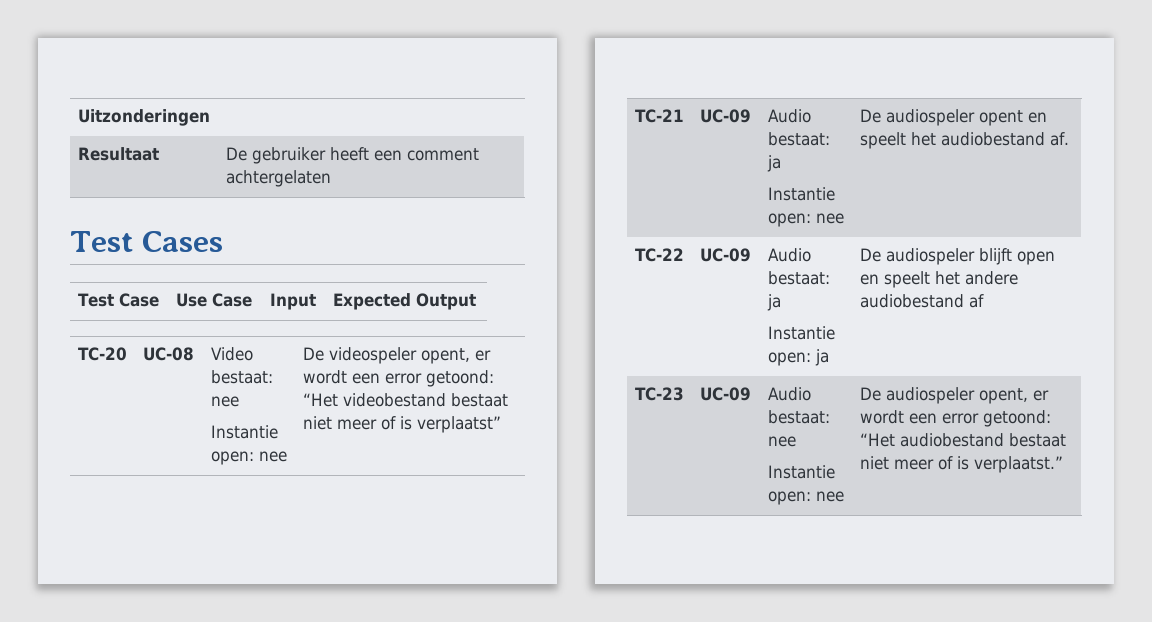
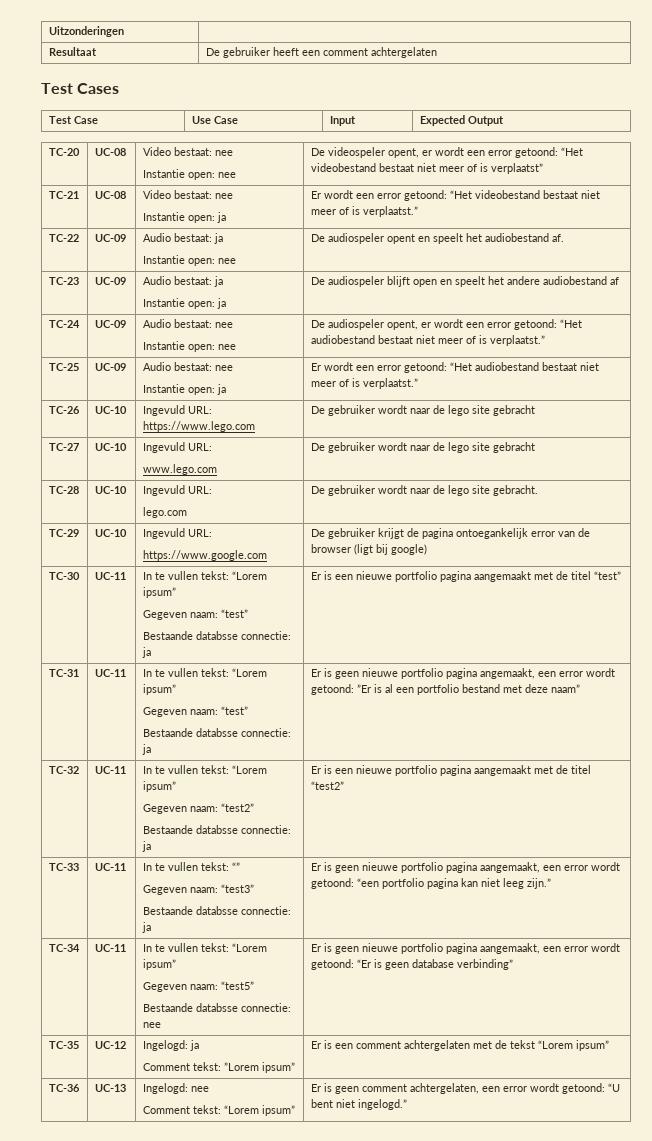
(684, 116) none -> [94,191,126,199] [142,190,233,199] [142,212,226,223] [310,190,600,201] [310,206,418,217] [48,234,79,242] | UC-08 | Video bestaat: nee // Instantie open: ja | Er wordt een error getoond: “Het videobestand bestaat niet meer of is verplaatst.” // TC-22
[634,248,684,262] TC-22 -> [48,277,79,285] TC-23
[634,387,684,401] TC-23 -> [48,320,80,328] TC-24
(1063, 464) none -> [48,363,79,371] [94,363,126,371] [142,362,233,371] [142,384,226,395] [310,362,599,373] [310,378,418,389] [48,406,80,414] [94,406,127,414] [142,405,212,416] [142,421,255,432] [310,405,535,416] [48,443,79,451] [94,443,127,451] [142,442,212,453] [142,464,217,475] [310,442,535,453] [48,486,79,494] [94,486,127,494] [142,485,212,496] [142,507,187,518] [310,485,538,496] [48,529,79,537] [94,529,127,537] [142,528,212,539] [142,550,267,561] [310,528,590,539] [310,544,427,555] [48,572,80,580] [94,572,126,580] [142,571,267,580] [142,587,176,598] [142,609,248,620] [142,631,291,640] [141,647,151,658] [310,571,621,582] [48,669,79,677] [94,669,126,677] [142,668,267,677] [142,684,176,695] [142,706,248,717] [142,728,291,737] [141,744,151,755] [310,668,615,679] [310,684,580,695] [48,766,79,774] [94,766,126,774] [142,765,267,774] [142,781,176,792] [142,803,254,814] [142,825,291,834] [141,841,151,852] [310,765,591,776] [310,781,344,790] [48,863,79,871] [94,863,126,871] [142,862,240,871] [142,884,254,895] [142,906,291,915] [141,922,151,933] [310,862,620,873] [310,878,551,889] [48,944,80,952] [94,944,126,952] [142,943,267,952] [142,959,176,970] [142,981,254,992] [142,1003,291,1012] [142,1022,161,1028] [310,943,620,954] [310,959,513,970] [48,1041,79,1049] [94,1041,126,1049] [142,1040,199,1051] [142,1062,295,1073] [310,1040,609,1051] [48,1084,80,1092] [94,1084,126,1092] [142,1083,209,1094] [142,1105,295,1116] [310,1083,620,1094] [310,1099,407,1110] // TC-25 | UC-09 | Audio bestaat: nee // Instantie open: ja | Er wordt een error getoond: “Het audiobestand bestaat niet meer of is verplaatst.” // TC-26 | UC-10 | Ingevuld URL: https://www.lego.com | De gebruiker wordt naar de lego site gebracht // TC-27 | UC-10 | Ingevuld URL: // www.lego.com | De gebruiker wordt naar de lego site gebracht // TC-28 | UC-10 | Ingevuld URL: // lego.com | De gebruiker wordt naar de lego site gebracht. // TC-29 | UC-10 | Ingevuld URL: // https://www.google.com | De gebruiker krijgt de pagina ontoegankelijk error van de browser (ligt bij google) // TC-30 | UC-11 | In te vullen tekst: “Lorem ipsum” // Gegeven naam: “test” // Bestaande databsse connectie: ja | Er is een nieuwe portfolio pagina aangemaakt met de titel “test” // TC-31 | UC-11 | In te vullen tekst: “Lorem ipsum” // Gegeven naam: “test” // Bestaande databsse connectie: ja | Er is geen nieuwe portfolio pagina angemaakt, een error wordt getoond: ”Er is al een portfolio bestand met deze naam” // TC-32 | UC-11 | In te vullen tekst: “Lorem ipsum” // Gegeven naam: “test2” // Bestaande databsse connectie: ja | Er is een nieuwe portfolio pagina aangemaakt met de titel “test2” // TC-33 | UC-11 | In te vullen tekst: “” // Gegeven naam: “test3” // Bestaande databsse connectie: ja | Er is geen nieuwe portfolio pagina aangemaakt, een error wordt getoond: “een portfolio pagina kan niet leeg zijn.” // TC-34 | UC-11 | In te vullen tekst: “Lorem ipsum” // Gegeven naam: “test5” // Bestaande databsse connectie: nee | Er is geen nieuwe portfolio pagina aangemaakt, een error wordt getoond: “Er is geen database verbinding” // TC-35 | UC-12 | Ingelogd: ja // Comment tekst: ”Lorem ipsum” | Er is een comment achtergelaten met de tekst “Lorem ipsum” // TC-36 | UC-13 | Ingelogd: nee // Comment tekst: “Lorem ipsum” | Er is geen comment achtergelaten, een error wordt getoond: “U bent niet ingelogd.”

